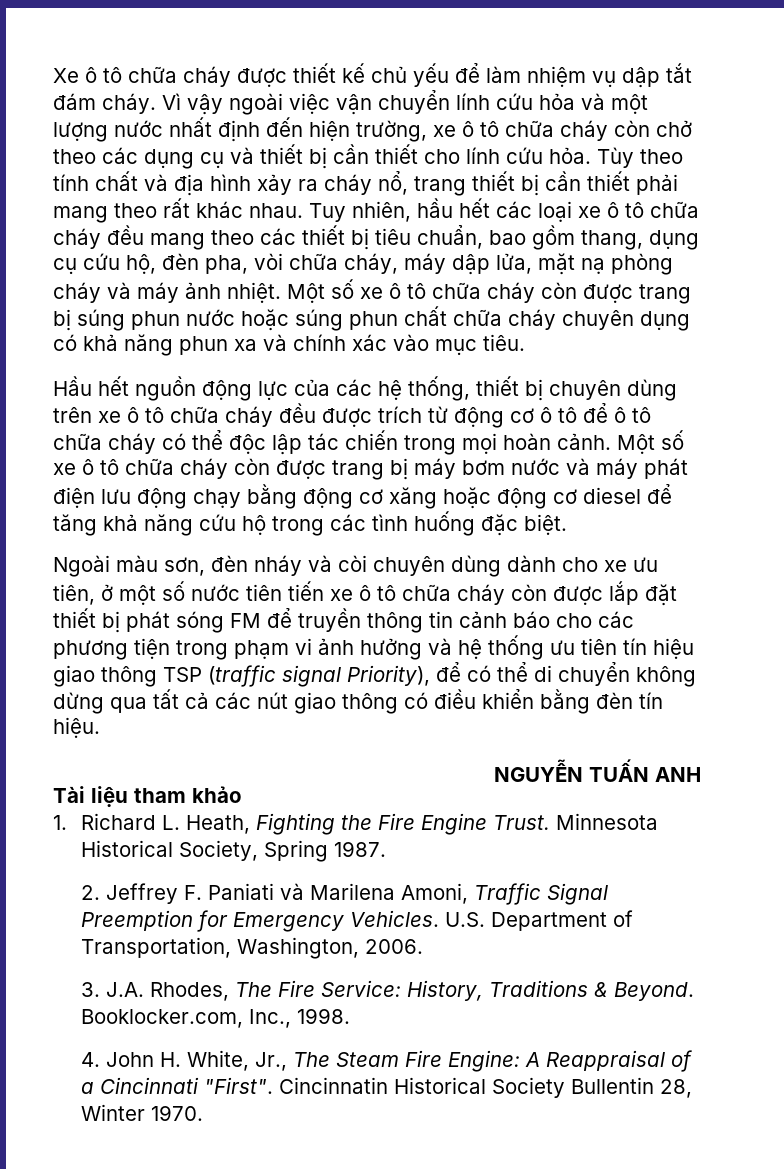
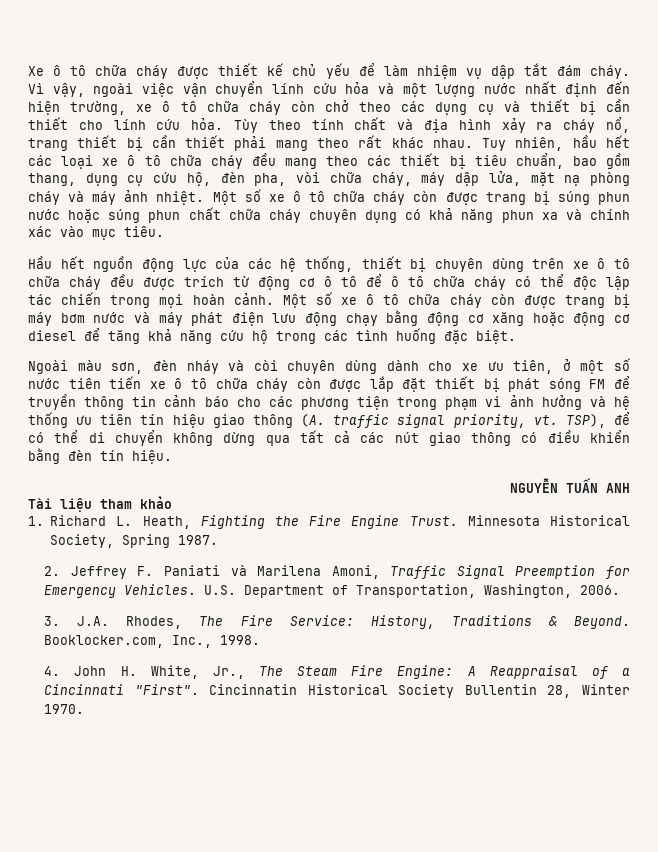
[187,94,223,115] vậy -> [52,83,85,97] vậy,
[163,665,430,687] TSP (traffic signal Priority), -> [301,414,606,428] (A. traffic signal priority, vt. TSP),

